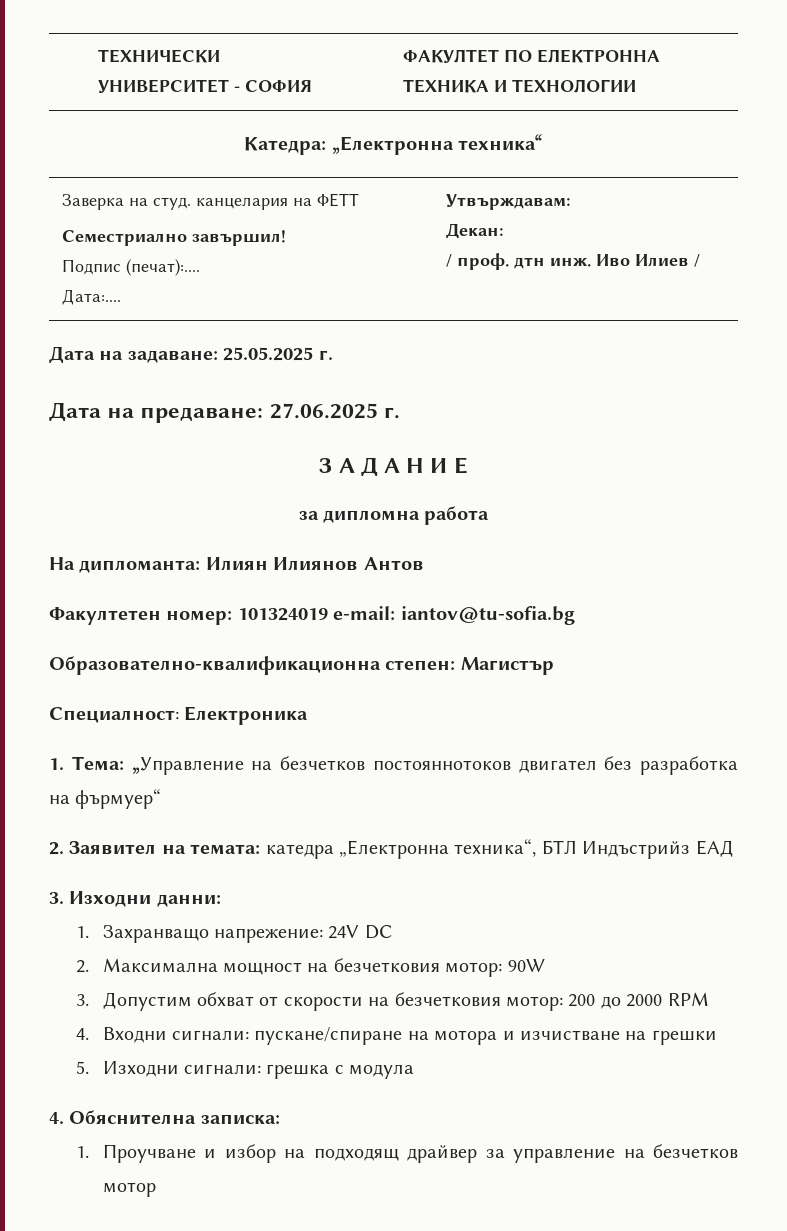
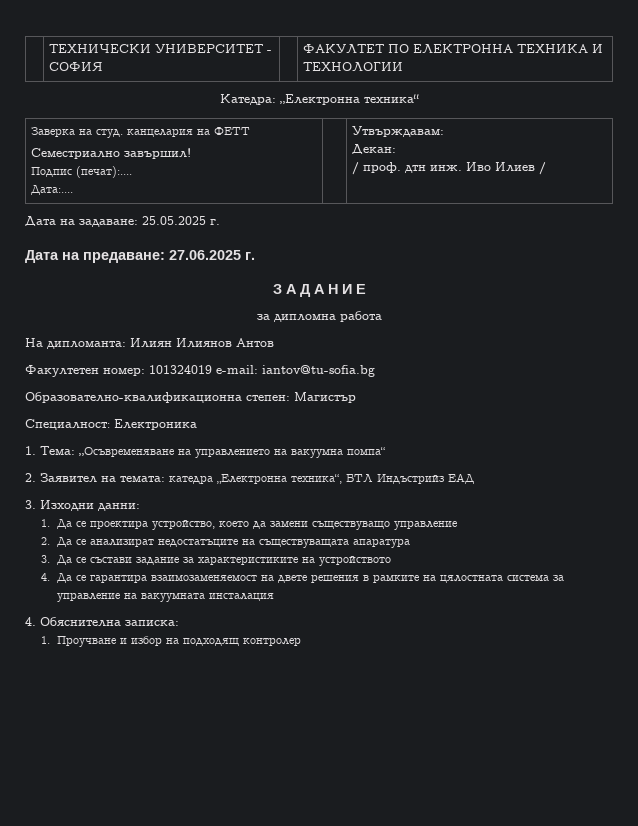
[131,756,738,775] [49,789,162,809] „Управление на безчетков постояннотоков двигател без разработка на фърмуер“ -> [79,447,385,458] „Осъвременяване на управлението на вакуумна помпа“
[102,925,393,943] [75,958,545,977] [75,992,709,1011] [75,1027,717,1045] [75,1061,415,1079] Захранващо напрежение: 24V DC // 2. Максимална мощност на безчетковия мотор: 90W // 3. Допустим обхват от скорости на безчетковия мотор: 200 до 2000 RPM // 4. Входни сигнали: пускане/спиране на мотора и изчистване на грешки // 5. Изходни сигнали: грешка с модула -> [57,519,458,530] [41,537,411,548] [41,555,392,566] [41,573,565,583] [57,592,275,602] Да се проектира устройство, което да замени съществуващо управление // 2. Да се анализират недостатъците на съществуващата апаратура // 3. Да се състави задание за характеристиките на устройството // 4. Да се гарантира взаимозаменяемост на двете решения в рамките на цялостната система за управление на вакуумната инсталация
[407,1144,738,1163] [102,1182,156,1197] драйвер за управление на безчетков мотор -> [243,638,302,646] контролер

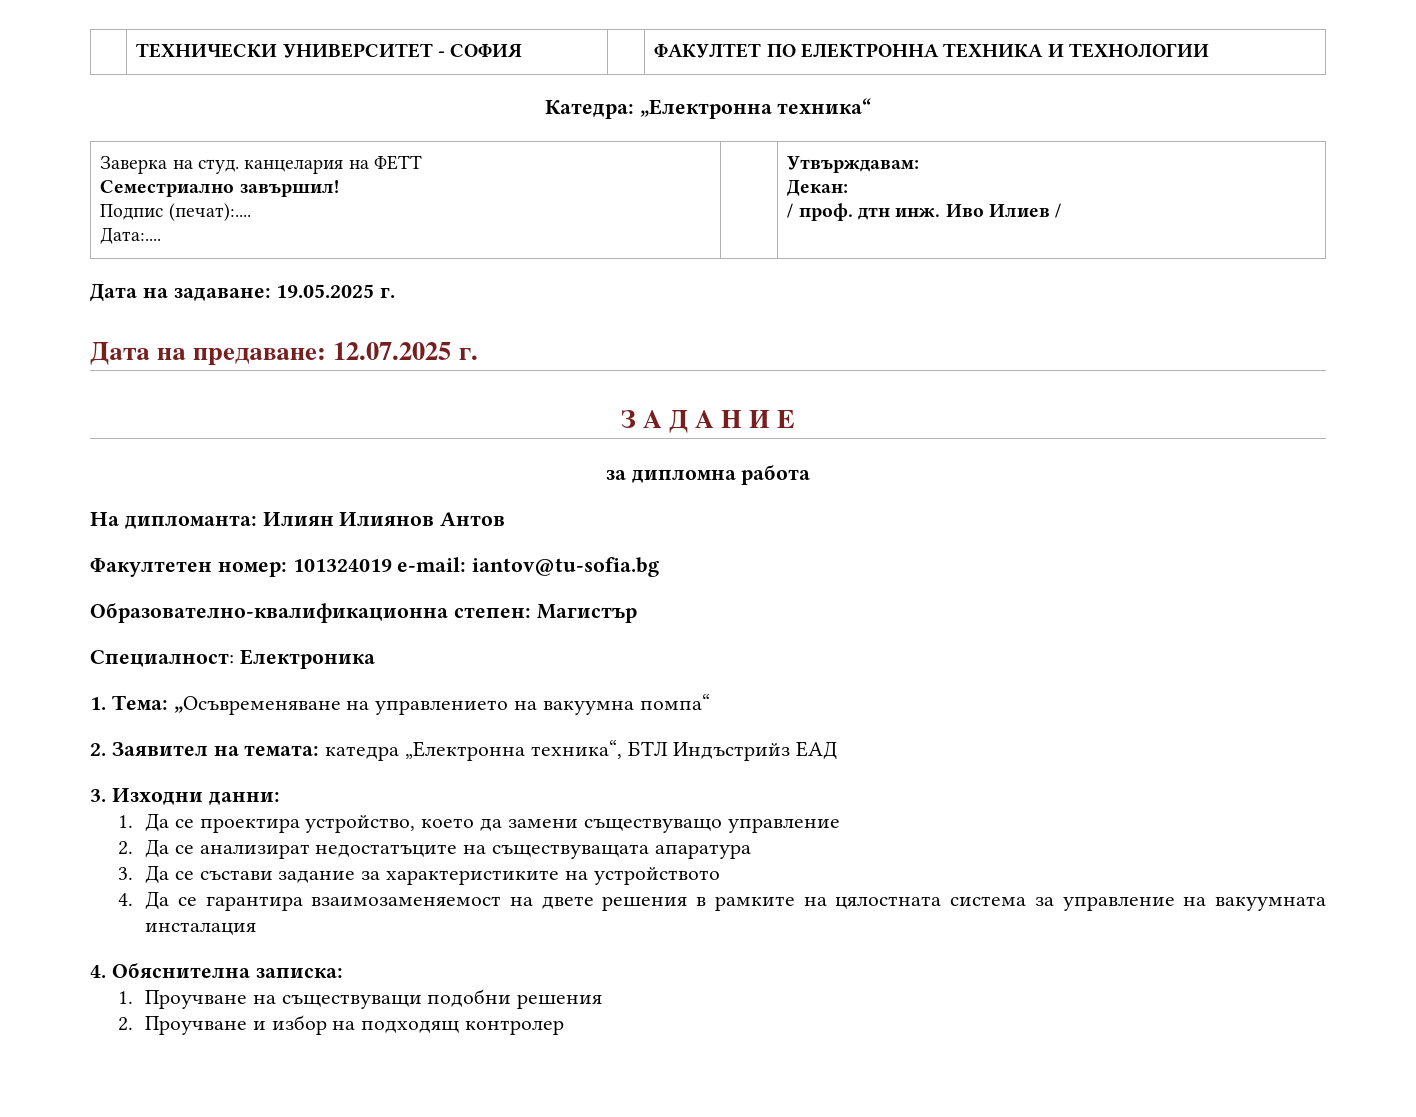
[142,216,206,225] 25.05.2025 -> [276,284,375,298] 19.05.2025
[169,250,241,260] 27.06.2025 -> [333,342,452,360] 12.07.2025
(117, 641) none -> [252,989,603,1009] [117,1016,248,1035] на съществуващи подобни решения // 2. Проучване

